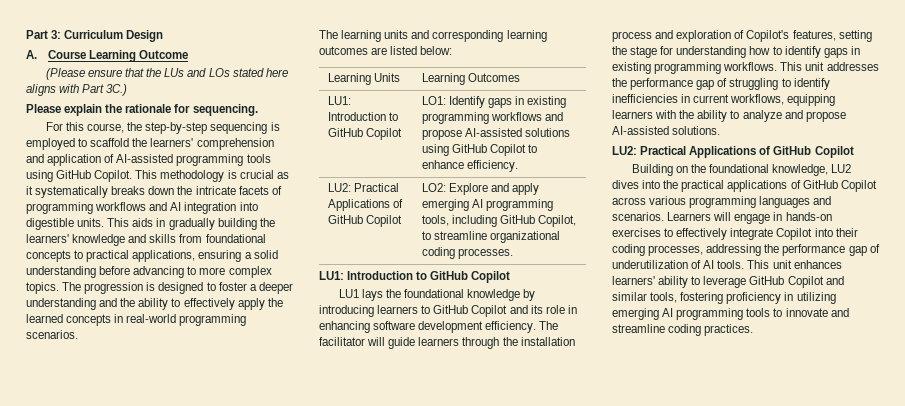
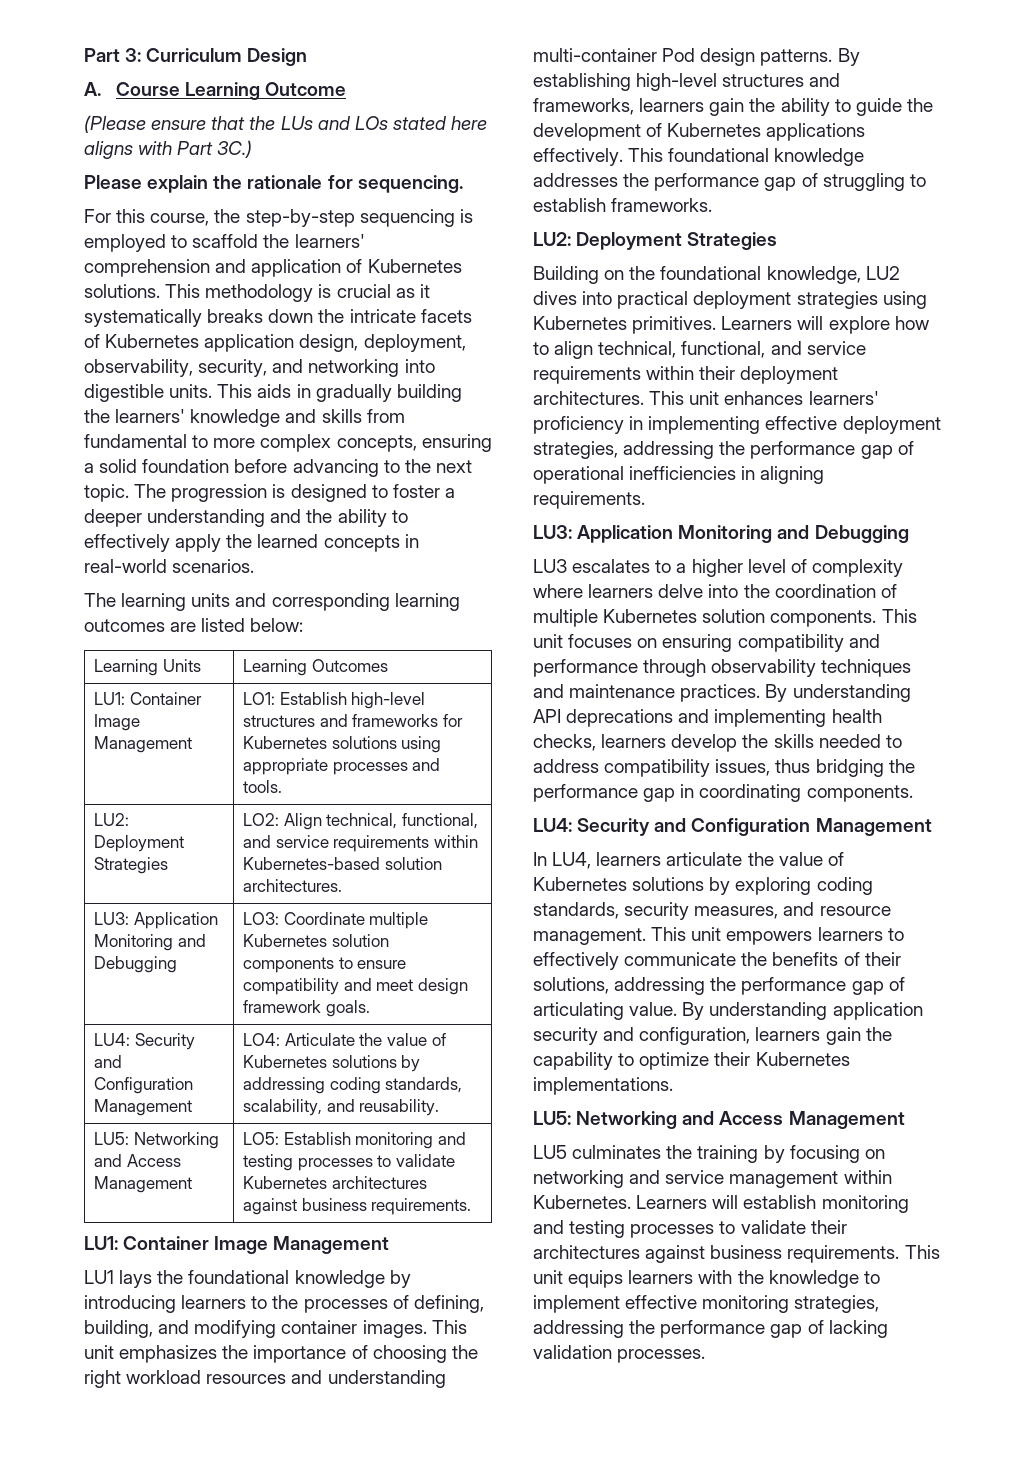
[116,154,271,166] [26,170,133,182] AI-assisted programming tools using GitHub Copilot. -> [367,259,462,273] [84,284,160,298] Kubernetes solutions.
[26,202,237,214] programming workflows and AI integration -> [105,334,466,352] [84,359,400,377] Kubernetes application design, deployment, observability, security, and networking
[205,234,266,243] [26,250,196,262] foundational concepts to practical applications, -> [84,434,417,452] fundamental to more complex concepts,
[26,266,96,278] understanding -> [142,459,230,473] foundation
[199,266,272,278] [26,282,59,294] more complex topics. -> [404,459,472,473] [84,484,129,502] the next topic.
[179,314,247,326] programming -> (167, 566) none
[327,112,398,121] [327,128,402,140] [421,96,567,108] [421,112,563,124] [421,128,570,140] [421,144,537,156] [421,160,518,172] [327,183,399,192] [327,199,403,211] [327,215,402,227] [421,183,539,195] [421,199,553,211] [421,215,576,227] [421,231,560,243] [421,247,513,259] [319,271,511,283] Introduction to GitHub Copilot | LO1: Identify gaps in existing programming workflows and propose AI-assisted solutions using GitHub Copilot to enhance efficiency. // LU2: Practical Applications of GitHub Copilot | LO2: Explore and apply emerging AI programming tools, including GitHub Copilot, to streamline organizational coding processes. // LU1: Introduction to GitHub Copilot -> [129,692,202,705] [94,714,141,731] [94,736,193,753] [243,692,426,709] [243,714,463,727] [243,736,442,753] [243,758,441,775] [243,780,283,793] [94,813,130,826] [94,835,185,852] [94,857,169,874] [243,813,478,830] [243,835,478,852] [243,857,442,870] [243,879,343,892] [94,912,218,929] [94,934,206,951] [94,956,178,973] [243,912,429,929] [243,934,389,947] [243,957,407,973] [243,978,468,995] [243,1000,370,1017] [94,1033,195,1050] [94,1055,123,1068] [94,1077,194,1094] [94,1099,193,1116] [243,1033,446,1046] [243,1055,421,1072] [243,1077,463,1094] [243,1099,440,1116] [94,1132,219,1149] [94,1154,181,1167] [94,1176,193,1193] [243,1132,466,1149] [243,1154,455,1171] [243,1176,427,1189] [243,1198,472,1215] [84,1236,390,1254] Container Image Management | LO1: Establish high-level structures and frameworks for Kubernetes solutions using appropriate processes and tools. // LU2: Deployment Strategies | LO2: Align technical, functional, and service requirements within Kubernetes-based solution architectures. // LU3: Application Monitoring and Debugging | LO3: Coordinate multiple Kubernetes solution components to ensure compatibility and meet design framework goals. // LU4: Security and Configuration Management | LO4: Articulate the value of Kubernetes solutions by addressing coding standards, scalability, and reusability. // LU5: Networking and Access Management | LO5: Establish monitoring and testing processes to validate Kubernetes architectures against business requirements. // LU1: Container Image Management
[433,305,577,317] [319,321,559,333] [319,337,575,349] [612,30,872,42] [612,46,860,58] [612,62,825,74] GitHub Copilot and its role in enhancing software development efficiency. The facilitator will guide learners through the installation process and exploration of Copilot's features, setting the stage for understanding how to identify gaps in existing programming workflows. This unit -> [272,1295,484,1313] [84,1320,467,1338] [84,1345,478,1363] [84,1370,446,1388] [533,48,860,66] [533,73,841,91] [533,98,933,116] [533,123,866,141] [533,148,865,166] the processes of defining, building, and modifying container images. This unit emphasizes the importance of choosing the right workload resources and understanding multi-container Pod design patterns. By establishing high-level structures and frameworks, learners gain the ability to guide the development of Kubernetes applications effectively. This foundational knowledge
[793,78,830,90] [612,94,836,106] [612,110,846,122] [612,126,721,135] [612,146,854,158] identify inefficiencies in current workflows, equipping learners with the ability to analyze and propose AI-assisted solutions. // LU2: Practical Applications of GitHub Copilot -> [533,198,713,212] [533,232,778,250] establish frameworks. // LU2: Deployment Strategies
[663,180,877,192] [612,196,832,208] [612,212,832,224] [612,228,858,240] [612,244,880,256] [612,260,842,269] [612,276,844,288] [612,292,836,304] [612,308,849,320] [612,324,754,336] the practical applications of GitHub Copilot across various programming languages and scenarios. Learners will engage in hands-on exercises to effectively integrate Copilot into their coding processes, addressing the performance gap of underutilization of AI tools. This unit enhances learners' ability to leverage GitHub Copilot and similar tools, fostering proficiency in utilizing emerging AI programming tools to innovate and streamline coding practices. -> [617,291,927,309] [533,316,929,334] [533,341,866,359] [533,366,839,384] [533,391,879,405] [533,416,941,434] [533,441,914,459] [533,466,825,484] [533,491,645,509] [533,525,909,543] [533,559,903,577] [533,584,897,598] [533,609,917,627] [533,634,880,652] [533,659,912,677] [533,684,911,702] [533,709,882,727] [533,734,902,752] [533,759,915,777] [533,784,913,802] [533,818,932,836] [533,852,844,869] [533,877,873,895] [533,902,891,920] [533,927,904,945] [533,952,901,970] [533,977,905,995] [533,1002,923,1020] [533,1027,892,1045] [533,1052,850,1070] [533,1077,673,1095] [533,1111,905,1129] [533,1145,885,1163] [533,1170,892,1188] [533,1195,909,1213] [533,1220,847,1238] [533,1245,940,1263] [533,1270,880,1288] [533,1295,880,1313] [533,1320,888,1338] [533,1345,706,1363] practical deployment strategies using Kubernetes primitives. Learners will explore how to align technical, functional, and service requirements within their deployment architectures. This unit enhances learners' proficiency in implementing effective deployment strategies, addressing the performance gap of operational inefficiencies in aligning requirements. // LU3: Application Monitoring and Debugging // LU3 escalates to a higher level of complexity where learners delve into the coordination of multiple Kubernetes solution components. This unit focuses on ensuring compatibility and performance through observability techniques and maintenance practices. By understanding API deprecations and implementing health checks, learners develop the skills needed to address compatibility issues, thus bridging the performance gap in coordinating components. // LU4: Security and Configuration Management // In LU4, learners articulate the value of Kubernetes solutions by exploring coding standards, security measures, and resource management. This unit empowers learners to effectively communicate the benefits of their solutions, addressing the performance gap of articulating value. By understanding application security and configuration, learners gain the capability to optimize their Kubernetes implementations. // LU5: Networking and Access Management // LU5 culminates the training by focusing on networking and service management within Kubernetes. Learners will establish monitoring and testing processes to validate their architectures against business requirements. This unit equips learners with the knowledge to implement effective monitoring strategies, addressing the performance gap of lacking validation processes.

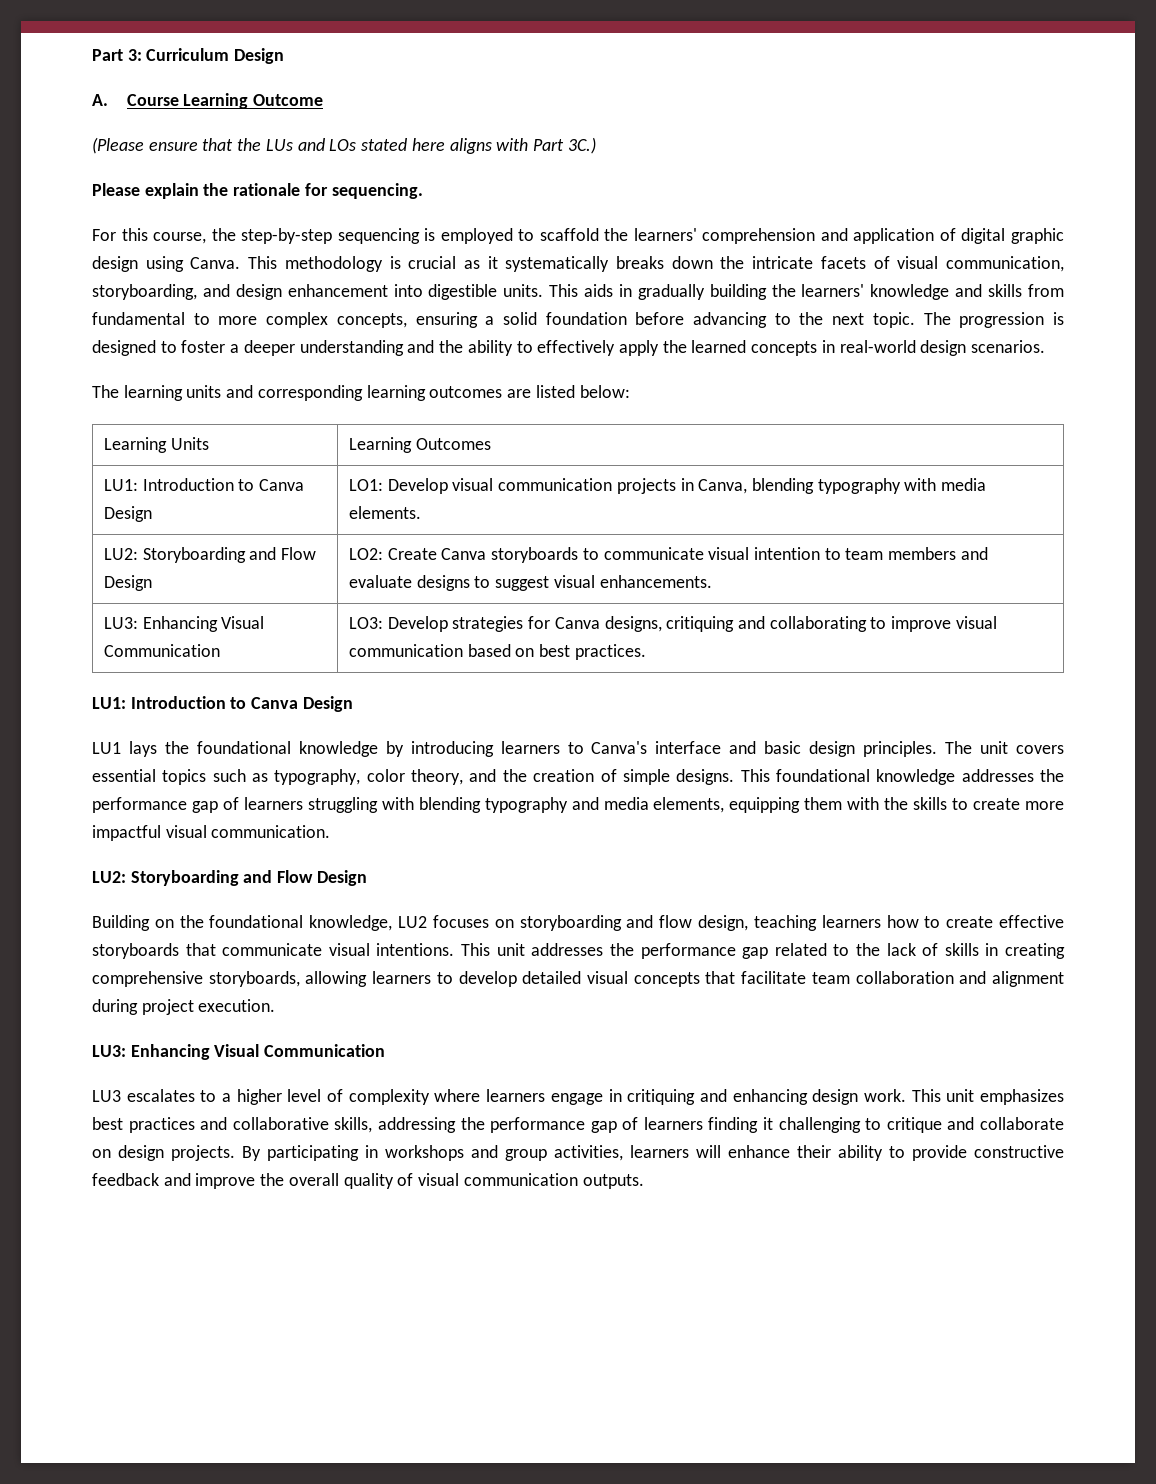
[367,259,462,273] [84,284,160,298] Kubernetes solutions. -> [961,228,1064,244] [92,256,241,272] digital graphic design using Canva.
[105,334,466,352] [84,359,400,377] Kubernetes application design, deployment, observability, security, and networking -> [897,256,1065,272] [92,284,388,300] visual communication, storyboarding, and design enhancement
(167, 566) none -> [920,340,967,356] design
[129,692,202,705] [94,714,141,731] [94,736,193,753] [243,692,426,709] [243,714,463,727] [243,736,442,753] [243,758,441,775] [243,780,283,793] [94,813,130,826] [94,835,185,852] [94,857,169,874] [243,813,478,830] [243,835,478,852] [243,857,442,870] [243,879,343,892] [94,912,218,929] [94,934,206,951] [94,956,178,973] [243,912,429,929] [243,934,389,947] [243,957,407,973] [243,978,468,995] [243,1000,370,1017] [94,1033,195,1050] [94,1055,123,1068] [94,1077,194,1094] [94,1099,193,1116] [243,1033,446,1046] [243,1055,421,1072] [243,1077,463,1094] [243,1099,440,1116] [94,1132,219,1149] [94,1154,181,1167] [94,1176,193,1193] [243,1132,466,1149] [243,1154,455,1171] [243,1176,427,1189] [243,1198,472,1215] [84,1236,390,1254] Container Image Management | LO1: Establish high-level structures and frameworks for Kubernetes solutions using appropriate processes and tools. // LU2: Deployment Strategies | LO2: Align technical, functional, and service requirements within Kubernetes-based solution architectures. // LU3: Application Monitoring and Debugging | LO3: Coordinate multiple Kubernetes solution components to ensure compatibility and meet design framework goals. // LU4: Security and Configuration Management | LO4: Articulate the value of Kubernetes solutions by addressing coding standards, scalability, and reusability. // LU5: Networking and Access Management | LO5: Establish monitoring and testing processes to validate Kubernetes architectures against business requirements. // LU1: Container Image Management -> [142,478,305,491] [103,506,152,522] [348,478,987,494] [348,506,421,519] [103,547,317,563] [103,575,152,591] [348,547,988,563] [348,575,712,591] [103,616,265,632] [103,644,220,657] [348,616,997,632] [348,644,646,660] [92,696,353,712] Introduction to Canva Design | LO1: Develop visual communication projects in Canva, blending typography with media elements. // LU2: Storyboarding and Flow Design | LO2: Create Canva storyboards to communicate visual intention to team members and evaluate designs to suggest visual enhancements. // LU3: Enhancing Visual Communication | LO3: Develop strategies for Canva designs, critiquing and collaborating to improve visual communication based on best practices. // LU1: Introduction to Canva Design
[272,1295,484,1313] [84,1320,467,1338] [84,1345,478,1363] [84,1370,446,1388] [533,48,860,66] [533,73,841,91] [533,98,933,116] [533,123,866,141] [533,148,623,166] the processes of defining, building, and modifying container images. This unit emphasizes the importance of choosing the right workload resources and understanding multi-container Pod design patterns. By establishing high-level structures and frameworks, learners gain the ability to guide the development of Kubernetes applications effectively. -> [591,741,1065,757] [92,769,735,785] Canva's interface and basic design principles. The unit covers essential topics such as typography, color theory, and the creation of simple designs.
[822,173,926,191] [533,198,713,212] [533,232,778,250] struggling to establish frameworks. // LU2: Deployment Strategies -> [243,797,1065,813] [92,825,331,841] [92,870,367,886] learners struggling with blending typography and media elements, equipping them with the skills to create more impactful visual communication. // LU2: Storyboarding and Flow Design
[533,291,927,309] [533,316,929,334] [533,341,866,359] [533,366,839,384] [533,391,879,405] [533,416,941,434] [533,441,914,459] [533,466,825,484] [533,491,645,509] [533,525,909,543] dives into practical deployment strategies using Kubernetes primitives. Learners will explore how to align technical, functional, and service requirements within their deployment architectures. This unit enhances learners' proficiency in implementing effective deployment strategies, addressing the performance gap of operational inefficiencies in aligning requirements. // LU3: Application Monitoring and Debugging -> [432,915,1065,931] [92,943,1065,959] [92,971,1064,987] [92,999,276,1015] [92,1044,386,1060] focuses on storyboarding and flow design, teaching learners how to create effective storyboards that communicate visual intentions. This unit addresses the performance gap related to the lack of skills in creating comprehensive storyboards, allowing learners to develop detailed visual concepts that facilitate team collaboration and alignment during project execution. // LU3: Enhancing Visual Communication
[658,584,897,598] [533,609,917,627] [533,634,880,652] [533,659,912,677] [533,684,911,702] [533,709,882,727] [533,734,902,752] [533,759,915,777] [533,784,913,802] [533,818,932,836] [533,852,844,869] [533,877,873,895] [533,902,891,920] [533,927,904,945] [533,952,901,970] [533,977,905,995] [533,1002,923,1020] [533,1027,892,1045] [533,1052,850,1070] [533,1077,673,1095] [533,1111,905,1129] [533,1145,885,1163] [533,1170,892,1188] [533,1195,909,1213] [533,1220,847,1238] [533,1245,940,1263] [533,1270,880,1288] [533,1295,880,1313] [533,1320,888,1338] [533,1345,706,1363] delve into the coordination of multiple Kubernetes solution components. This unit focuses on ensuring compatibility and performance through observability techniques and maintenance practices. By understanding API deprecations and implementing health checks, learners develop the skills needed to address compatibility issues, thus bridging the performance gap in coordinating components. // LU4: Security and Configuration Management // In LU4, learners articulate the value of Kubernetes solutions by exploring coding standards, security measures, and resource management. This unit empowers learners to effectively communicate the benefits of their solutions, addressing the performance gap of articulating value. By understanding application security and configuration, learners gain the capability to optimize their Kubernetes implementations. // LU5: Networking and Access Management // LU5 culminates the training by focusing on networking and service management within Kubernetes. Learners will establish monitoring and testing processes to validate their architectures against business requirements. This unit equips learners with the knowledge to implement effective monitoring strategies, addressing the performance gap of lacking validation processes. -> [550,1089,1065,1105] [92,1117,1065,1133] [92,1145,1064,1161] [92,1173,644,1189] engage in critiquing and enhancing design work. This unit emphasizes best practices and collaborative skills, addressing the performance gap of learners finding it challenging to critique and collaborate on design projects. By participating in workshops and group activities, learners will enhance their ability to provide constructive feedback and improve the overall quality of visual communication outputs.

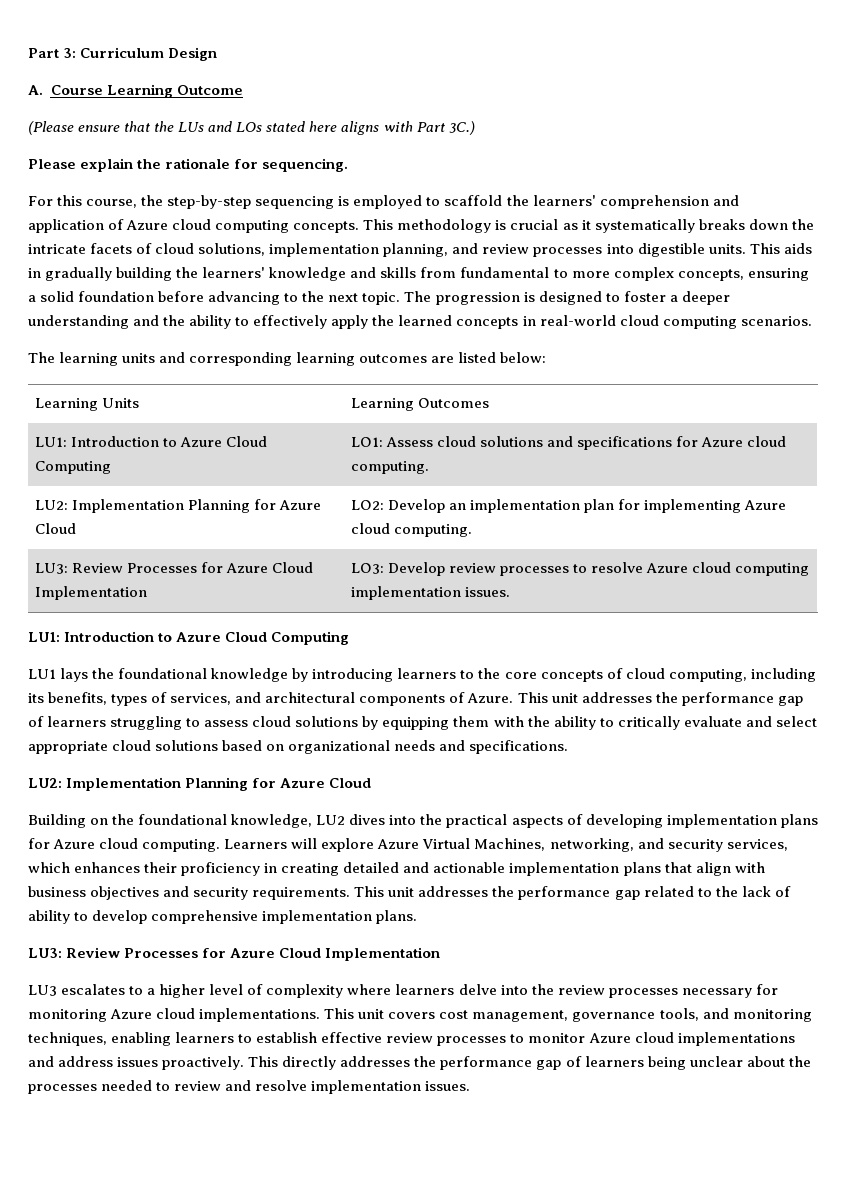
[961,228,1064,244] [92,256,241,272] digital graphic design using Canva. -> [126,219,360,233] Azure cloud computing concepts.
[897,256,1065,272] [92,284,388,300] visual communication, storyboarding, and design enhancement -> [155,243,603,257] cloud solutions, implementation planning, and review processes
[920,340,967,356] design -> [619,315,737,329] cloud computing
[259,479,305,491] [103,506,152,522] [348,478,987,494] [348,506,421,519] [103,547,317,563] [103,575,152,591] [348,547,988,563] [348,575,712,591] [103,616,265,632] [103,644,220,657] [348,616,997,632] [348,644,646,660] [92,696,353,712] Canva Design | LO1: Develop visual communication projects in Canva, blending typography with media elements. // LU2: Storyboarding and Flow Design | LO2: Create Canva storyboards to communicate visual intention to team members and evaluate designs to suggest visual enhancements. // LU3: Enhancing Visual Communication | LO3: Develop strategies for Canva designs, critiquing and collaborating to improve visual communication based on best practices. // LU1: Introduction to Canva Design -> [179,436,268,447] [34,461,111,474] [350,436,787,450] [350,461,429,474] [34,499,322,513] [34,523,76,534] [350,499,787,513] [350,523,472,537] [34,562,314,574] [34,586,147,600] [350,562,810,576] [350,586,510,600] [28,631,350,645] Azure Cloud Computing | LO1: Assess cloud solutions and specifications for Azure cloud computing. // LU2: Implementation Planning for Azure Cloud | LO2: Develop an implementation plan for implementing Azure cloud computing. // LU3: Review Processes for Azure Cloud Implementation | LO3: Develop review processes to resolve Azure cloud computing implementation issues. // LU1: Introduction to Azure Cloud Computing
[591,741,1065,757] [92,769,956,785] Canva's interface and basic design principles. The unit covers essential topics such as typography, color theory, and the creation of simple designs. This foundational knowledge -> [478,668,816,682] [28,692,578,706] the core concepts of cloud computing, including its benefits, types of services, and architectural components of Azure. This unit
[381,797,1065,813] [92,825,331,841] [92,870,367,886] with blending typography and media elements, equipping them with the skills to create more impactful visual communication. // LU2: Storyboarding and Flow Design -> [186,716,817,730] [28,740,569,754] [28,777,372,791] to assess cloud solutions by equipping them with the ability to critically evaluate and select appropriate cloud solutions based on organizational needs and specifications. // LU2: Implementation Planning for Azure Cloud
[432,915,1065,931] [92,943,455,959] focuses on storyboarding and flow design, teaching learners how to create effective storyboards that communicate visual intentions. -> [349,814,818,828] [28,838,788,852] [28,862,765,876] [28,886,351,900] dives into the practical aspects of developing implementation plans for Azure cloud computing. Learners will explore Azure Virtual Machines, networking, and security services, which enhances their proficiency in creating detailed and actionable implementation plans that align with business objectives and security requirements.
[944,943,1065,959] [92,971,1064,987] [92,999,276,1015] [92,1044,386,1060] skills in creating comprehensive storyboards, allowing learners to develop detailed visual concepts that facilitate team collaboration and alignment during project execution. // LU3: Enhancing Visual Communication -> [28,910,418,924] [28,947,441,961] ability to develop comprehensive implementation plans. // LU3: Review Processes for Azure Cloud Implementation
[550,1089,1065,1105] [92,1117,1065,1133] [92,1145,1064,1161] [92,1173,644,1189] engage in critiquing and enhancing design work. This unit emphasizes best practices and collaborative skills, addressing the performance gap of learners finding it challenging to critique and collaborate on design projects. By participating in workshops and group activities, learners will enhance their ability to provide constructive feedback and improve the overall quality of visual communication outputs. -> [458,984,778,998] [28,1008,812,1022] [28,1032,795,1046] [28,1056,811,1070] [28,1080,471,1094] delve into the review processes necessary for monitoring Azure cloud implementations. This unit covers cost management, governance tools, and monitoring techniques, enabling learners to establish effective review processes to monitor Azure cloud implementations and address issues proactively. This directly addresses the performance gap of learners being unclear about the processes needed to review and resolve implementation issues.

